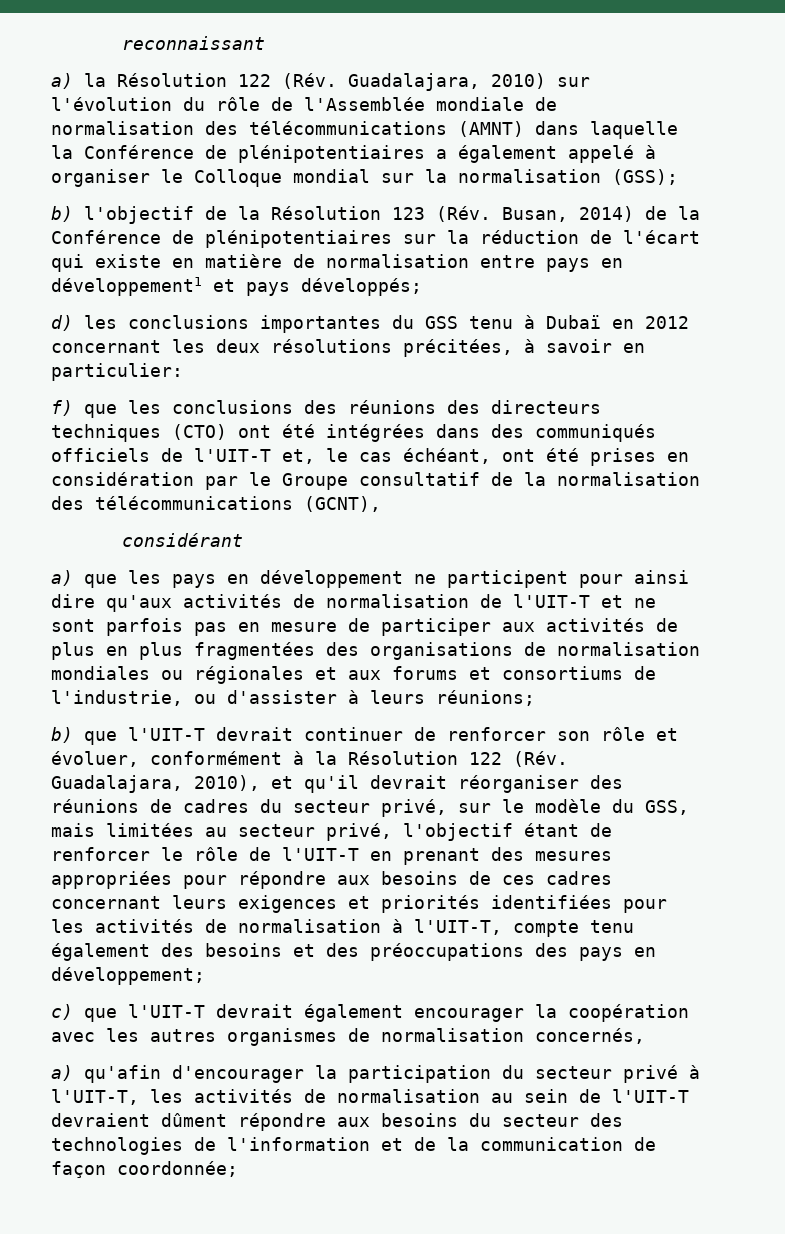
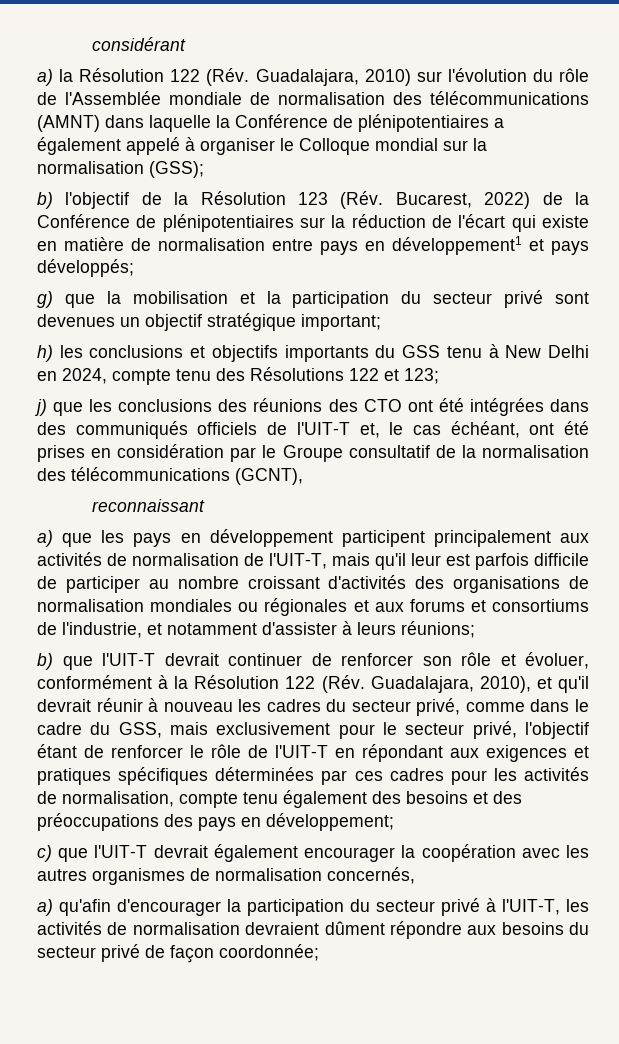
[122,36,266,50] reconnaissant -> [91,37,186,51] considérant
[502,206,634,222] Busan, 2014) -> [395,192,531,209] Bucarest, 2022)
[51,315,689,333] [51,339,645,357] [51,363,183,381] [51,400,73,416] d) les conclusions importantes du GSS tenu à Dubaï en 2012 concernant les deux résolutions précitées, à savoir en particulier: // f) -> [37,290,589,308] [37,313,381,331] [37,344,590,362] [37,367,439,385] [35,399,47,416] g) que la mobilisation et la participation du secteur privé sont devenues un objectif stratégique important; // h) les conclusions et objectifs importants du GSS tenu à New Delhi en 2024, compte tenu des Résolutions 122 et 123; // j)
[491,400,601,414] [51,424,227,442] directeurs techniques (CTO) -> [363,399,402,412] CTO
[122,533,244,547] considérant -> [91,499,205,512] reconnaissant
[414,570,689,588] [51,594,656,612] [51,618,678,636] [51,642,315,660] ne participent pour ainsi dire qu'aux activités de normalisation de l'UIT-T et ne sont parfois pas en mesure de participer aux activités de plus en plus fragmentées -> [341,530,589,547] [37,552,589,570] [37,575,407,593] participent principalement aux activités de normalisation de l'UIT-T, mais qu'il leur est parfois difficile de participer au nombre croissant d'activités
[194,694,216,704] ou -> [147,623,257,635] et notamment
[458,775,623,793] [51,799,689,817] [51,823,227,837] réorganiser des réunions de cadres du secteur privé, sur le modèle du GSS, mais limitées au -> [96,698,589,716] [37,722,397,739] réunir à nouveau les cadres du secteur privé, comme dans le cadre du GSS, mais exclusivement pour le
[403,847,612,865] [51,871,612,889] [51,895,612,913] prenant des mesures appropriées pour répondre aux besoins de ces cadres concernant leurs exigences et priorités identifiées -> [362,744,589,762] [37,767,444,785] répondant aux exigences et pratiques spécifiques déterminées par ces cadres
[238,919,502,935] normalisation à l'UIT-T, -> [62,791,174,807] normalisation,
[491,1089,689,1103] au sein de l'UIT-T -> (240, 928) none
[590,1113,623,1127] [51,1137,623,1155] des technologies de l'information et de la communication -> [101,944,140,962] privé

